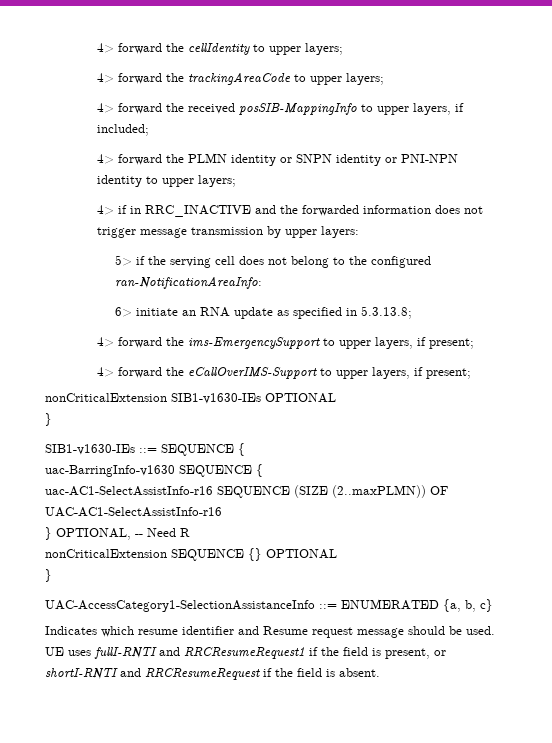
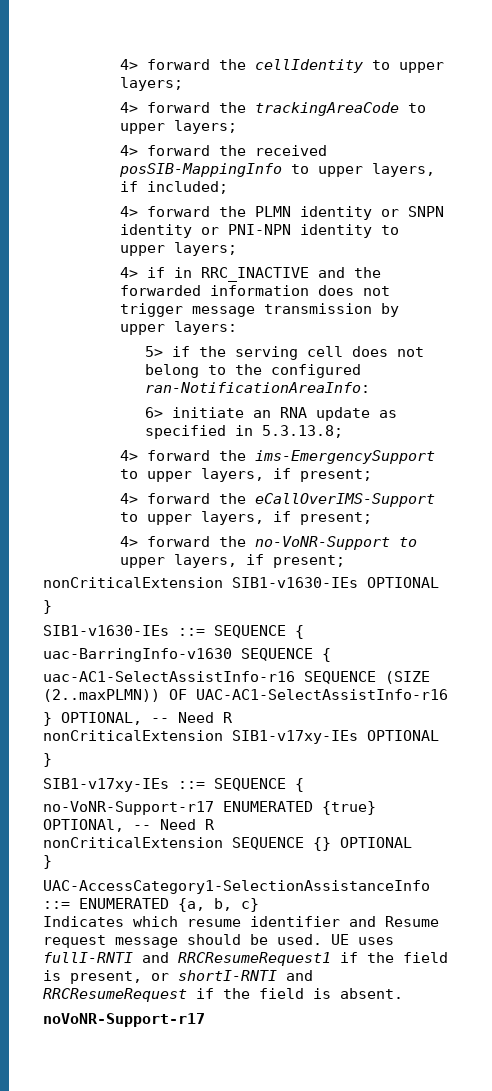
(472, 373) none -> [119,536,417,550] [119,554,345,568] // 4> forward the no-VoNR-Support to upper layers, if present;
(190, 532) none -> [43,730,439,744] [43,753,52,767] [43,778,304,792] [43,801,376,815] [43,819,215,832] // nonCriticalExtension SIB1-v17xy-IEs OPTIONAL // } // SIB1-v17xy-IEs ::= SEQUENCE { // no-VoNR-Support-r17 ENUMERATED {true} OPTIONAl, -- Need R
(380, 672) none -> [43,1013,205,1027] // noVoNR-Support-r17

